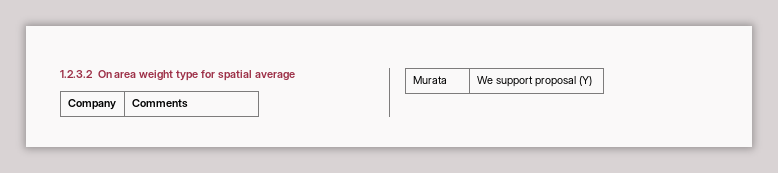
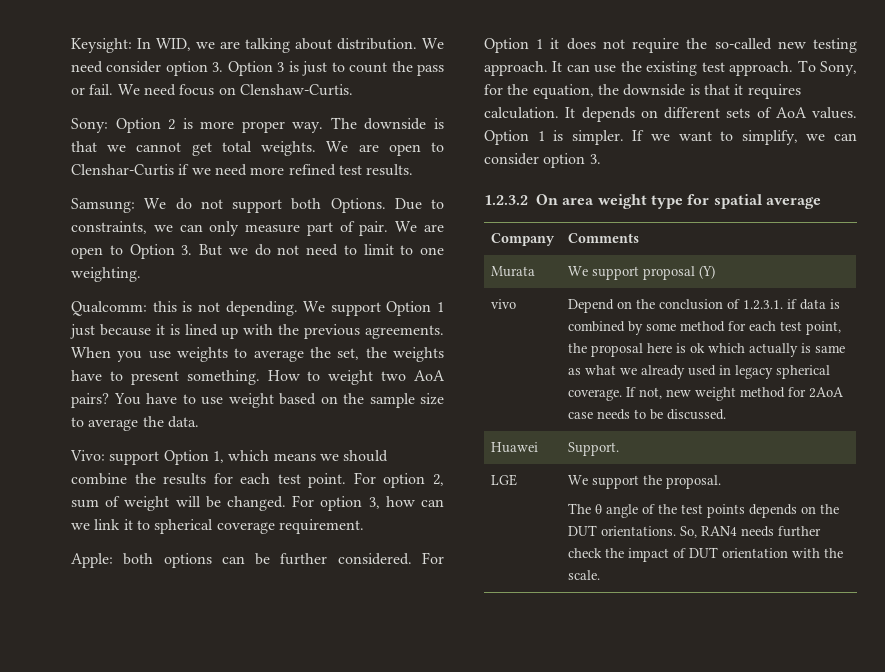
(60, 74) none -> [71,38,444,53] [71,61,444,76] [71,84,353,96] [71,117,444,133] [71,141,445,156] [71,164,414,176] [71,198,444,213] [71,221,444,236] [71,244,444,259] [71,267,141,282] [71,301,444,316] [70,324,444,339] [71,347,444,362] [71,370,445,385] [71,393,444,408] [71,416,199,431] [70,450,389,465] [71,472,444,488] [71,495,444,511] [71,519,364,534] [71,552,444,568] [484,38,857,53] [484,60,857,76] [484,84,801,99] [484,107,857,122] [484,130,857,145] [484,153,601,168] Keysight: In WID, we are talking about distribution. We need consider option 3. Option 3 is just to count the pass or fail. We need focus on Clenshaw-Curtis. // Sony: Option 2 is more proper way. The downside is that we cannot get total weights. We are open to Clenshar-Curtis if we need more refined test results. // Samsung: We do not support both Options. Due to constraints, we can only measure part of pair. We are open to Option 3. But we do not need to limit to one weighting. // Qualcomm: this is not depending. We support Option 1 just because it is lined up with the previous agreements. When you use weights to average the set, the weights have to present something. How to weight two AoA pairs? You have to use weight based on the sample size to average the data. // Vivo: support Option 1, which means we should combine the results for each test point. For option 2, sum of weight will be changed. For option 3, how can we link it to spherical coverage requirement. // Apple: both options can be further considered. For Option 1 it does not require the so-called new testing approach. It can use the existing test approach. To Sony, for the equation, the downside is that it requires calculation. It depends on different sets of AoA values. Option 1 is simpler. If we want to simplify, we can consider option 3. //
(592, 81) none -> [490,299,516,309] [567,299,840,313] [567,321,841,335] [567,343,845,357] [567,365,830,379] [567,387,844,401] [567,409,726,420] [490,442,538,453] [567,442,619,456] [490,474,517,486] [567,475,721,489] [567,503,839,518] [567,525,821,538] [567,547,843,562] [567,570,600,580] // vivo | Depend on the conclusion of 1.2.3.1. if data is combined by some method for each test point, the proposal here is ok which actually is same as what we already used in legacy spherical coverage. If not, new weight method for 2AoA case needs to be discussed. // Huawei | Support. // LGE | We support the proposal. // The θ angle of the test points depends on the DUT orientations. So, RAN4 needs further check the impact of DUT orientation with the scale.

